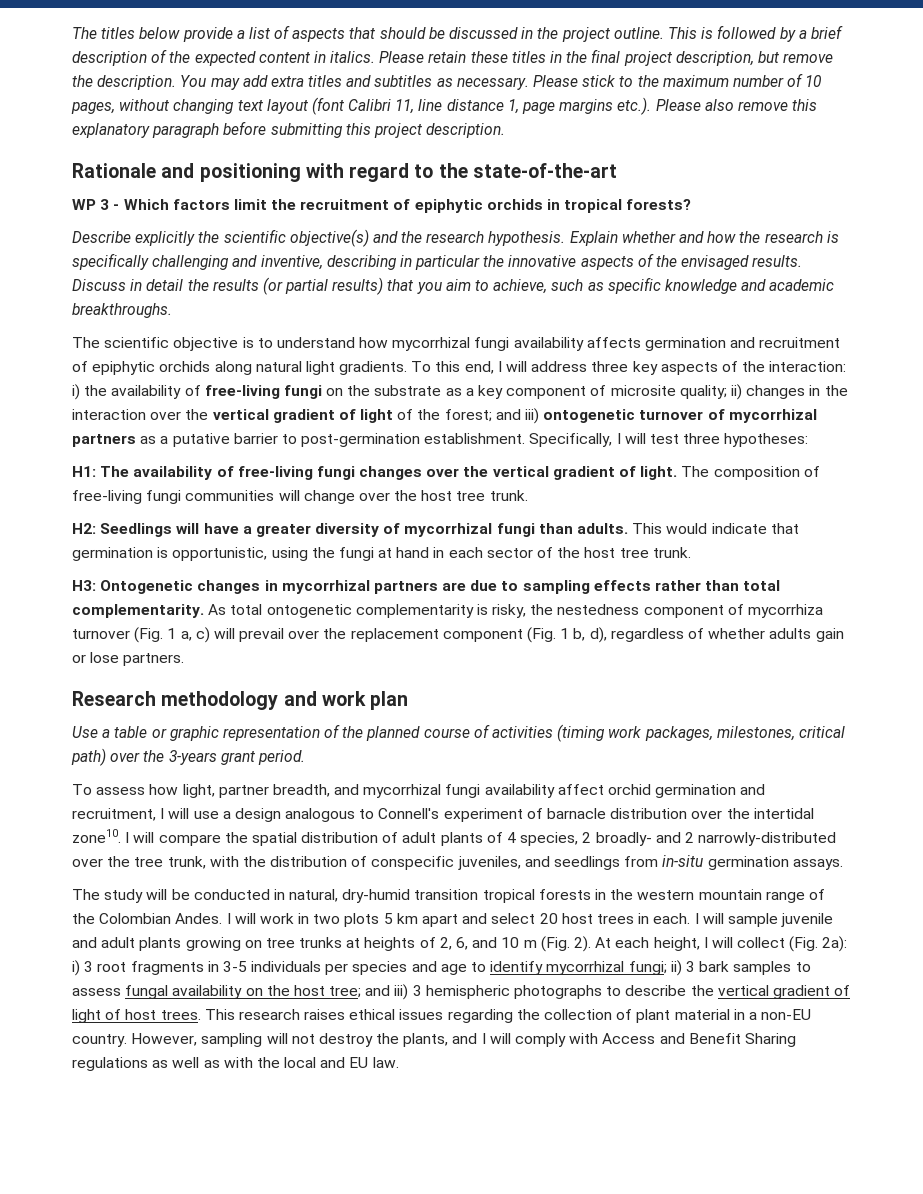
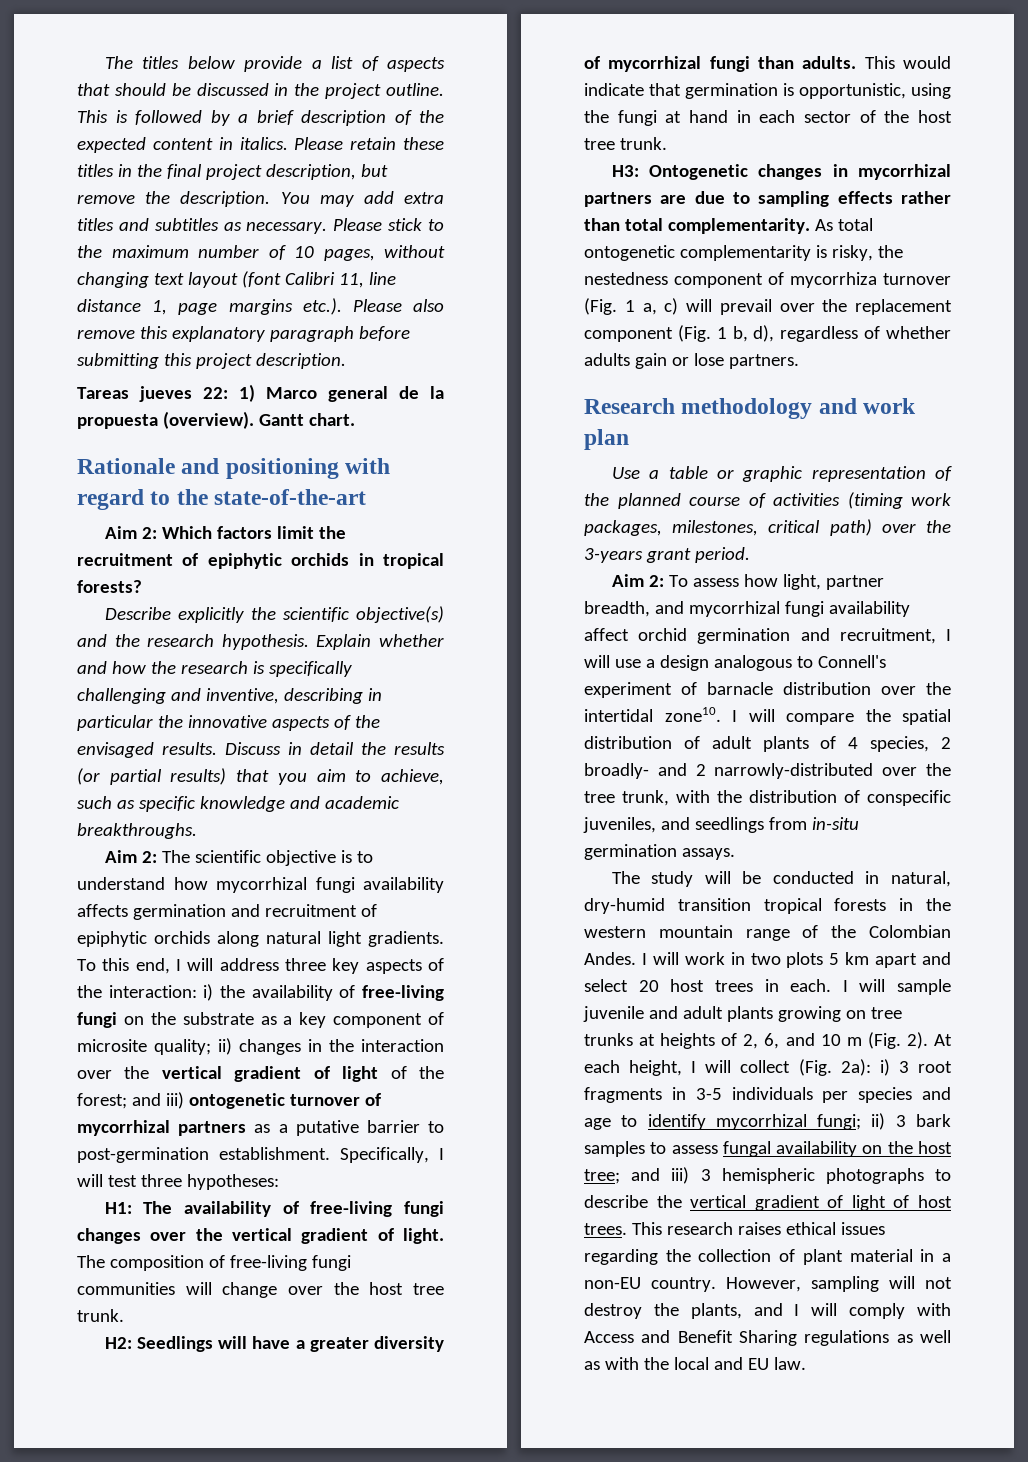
(506, 130) none -> [77,384,444,402] [77,411,355,429] // Tareas jueves 22: 1) Marco general de la propuesta (overview). Gantt chart.
[72,199,120,210] WP 3 - -> [104,526,157,539] Aim 2:
(172, 310) none -> [104,850,157,863] Aim 2:
(305, 757) none -> [611,574,664,587] Aim 2:

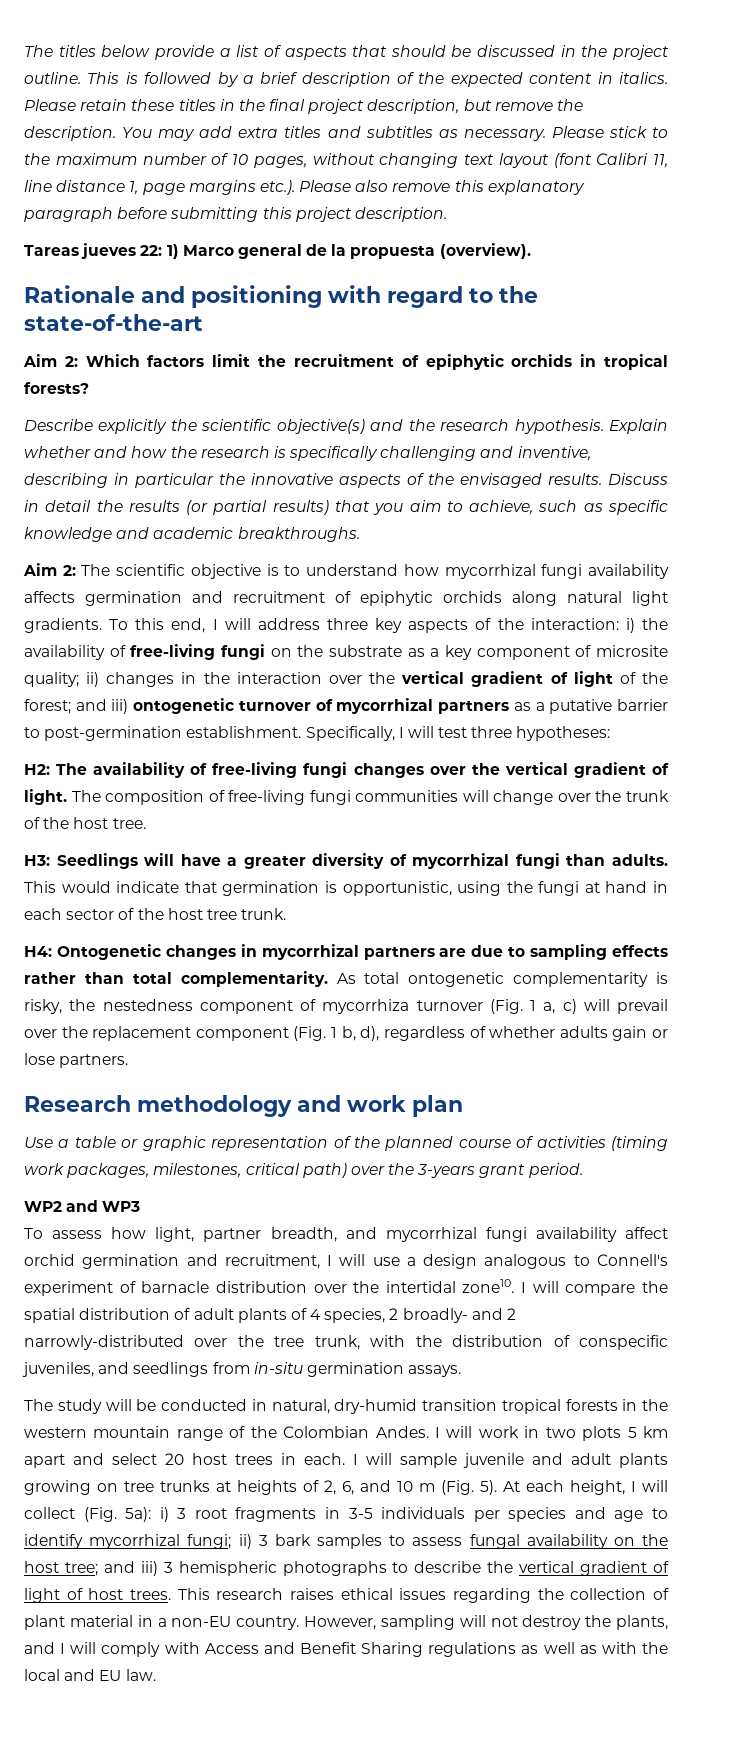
[258,413,355,426] Gantt chart. -> (531, 251) none
[104,1202,132,1214] H1: -> [24,764,50,775] H2:
[369,1282,445,1295] [77,1309,124,1322] [104,1337,132,1349] host tree trunk. // H2: -> [625,790,669,802] [24,817,146,829] [24,855,50,866] trunk of the host tree. // H3:
[611,165,639,177] H3: -> [24,946,52,957] H4:
[611,574,664,587] Aim 2: -> [24,1200,141,1212] WP2 and WP3 //
[906,1032,928,1049] 2). -> [480,1480,497,1495] 5).
[840,1059,871,1076] 2a): -> [125,1507,152,1522] 5a):

